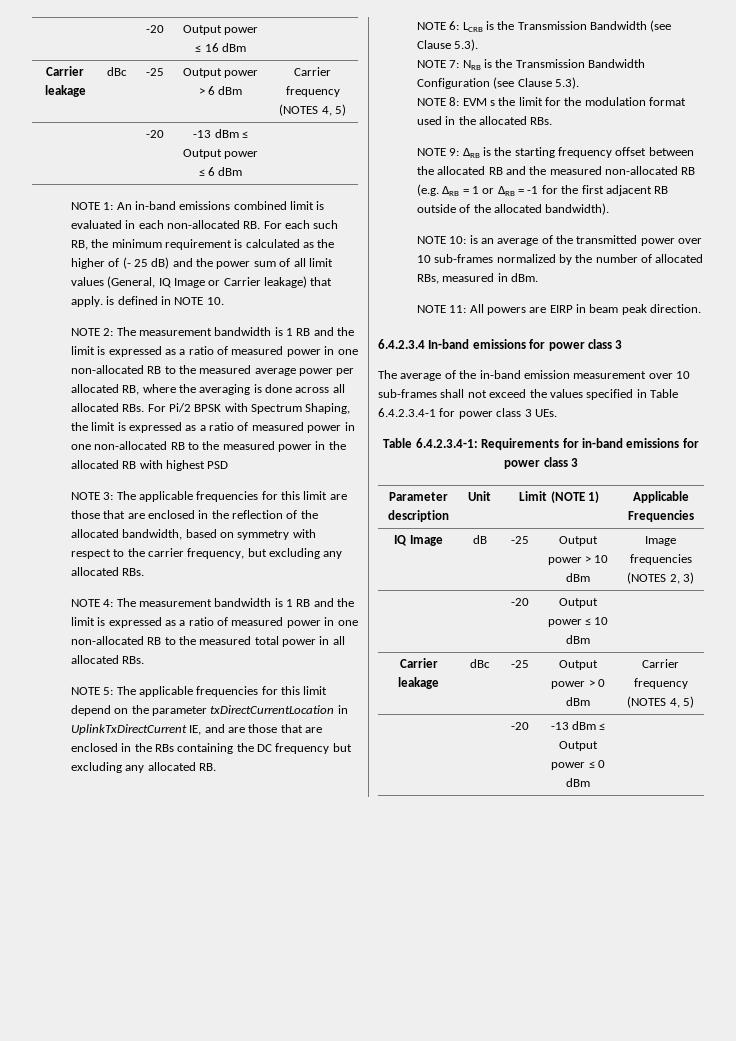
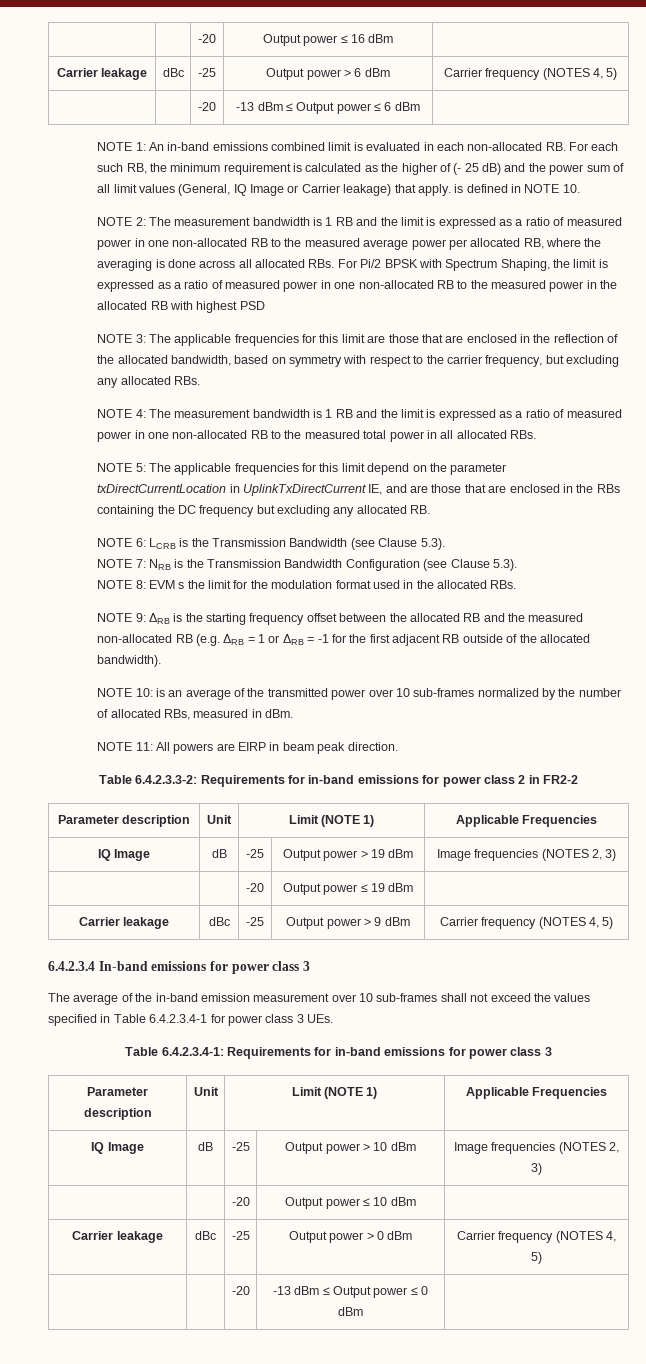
(702, 308) none -> [98,775,579,787] [57,815,191,827] [207,815,232,824] [288,815,375,827] [455,815,598,827] [97,849,151,861] [211,849,227,858] [246,849,264,858] [282,849,414,861] [436,849,617,861] [246,883,264,892] [282,883,414,895] [78,917,170,929] [208,917,230,926] [246,917,264,926] [286,917,410,929] [439,917,614,929] // Table 6.4.2.3.3-2: Requirements for in-band emissions for power class 2 in FR2-2 // Parameter description | Unit | Limit (NOTE 1) | Applicable Frequencies // IQ Image | dB | -25 | Output power > 19 dBm | Image frequencies (NOTES 2, 3) // | | -20 | Output power ≤ 19 dBm | // Carrier leakage | dBc | -25 | Output power > 9 dBm | Carrier frequency (NOTES 4, 5)

